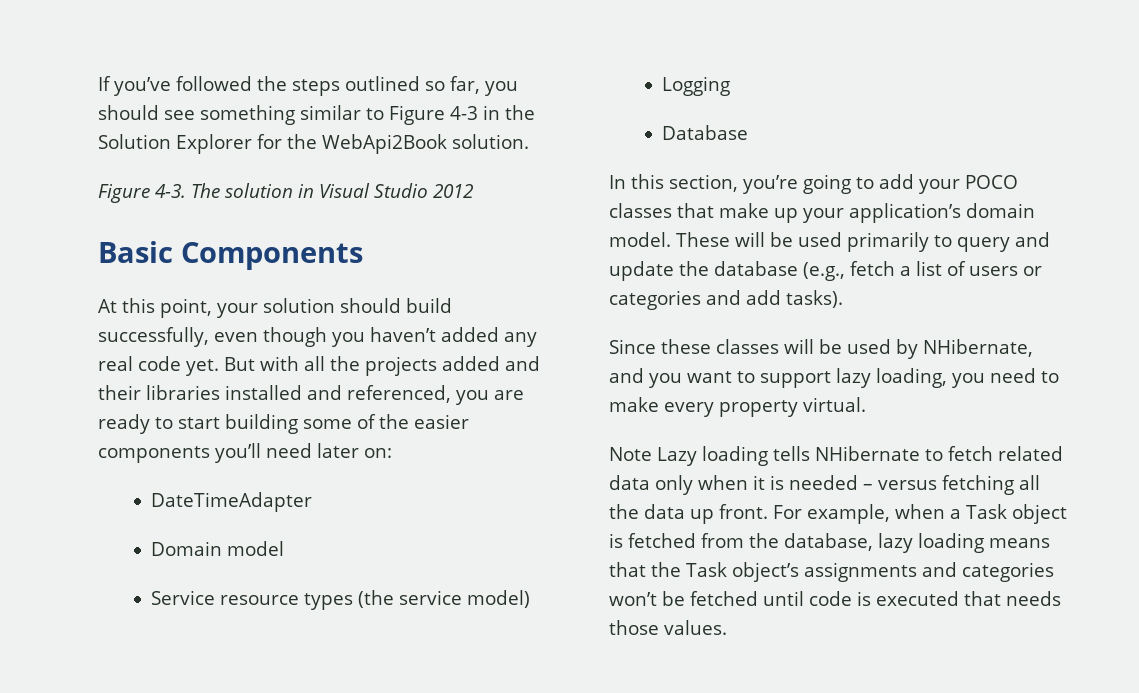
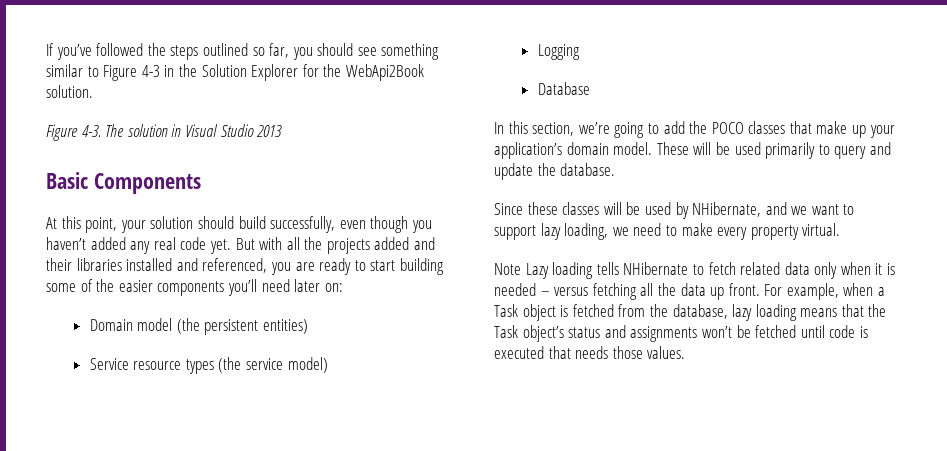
[433,184,474,198] 2012 -> [256,125,283,137] 2013
[150,492,312,512] // DateTimeAdapter -> (343, 287) none
(284, 548) none -> [176,318,308,335] (the persistent entities)
[743,175,798,194] you’re -> [578,122,610,134] we’re
[919,179,960,194] your -> [689,121,708,134] the
[714,261,1042,281] [609,290,843,310] database (e.g., fetch a list of users or categories and add tasks). -> [560,163,616,176] database.
[649,373,682,388] you -> [791,206,808,215] we
[952,373,985,388] you -> [612,227,629,236] we
[803,562,1054,582] assignments and categories -> [568,325,698,342] status and assignments

